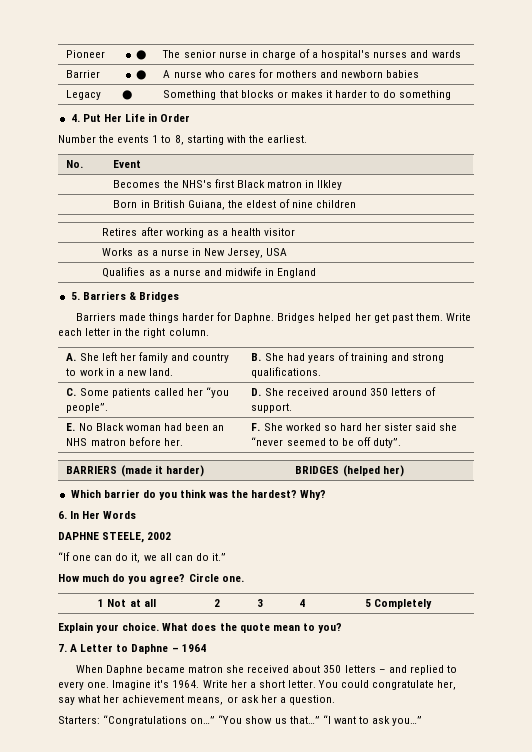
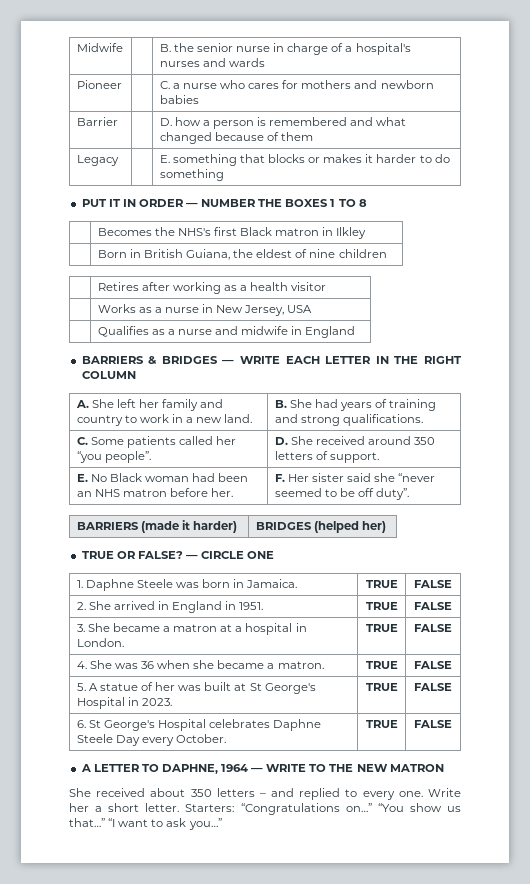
[66,50,106,58] [136,50,147,60] [162,50,181,58] Pioneer | ● | The -> [76,43,123,52] [159,43,194,52] Midwife | | B. the
[66,70,101,78] [136,70,147,80] [163,70,171,78] Barrier | ● | A -> [76,80,122,89] [159,81,180,89] Pioneer | | C. a
(420, 74) none -> [76,117,118,126] [159,117,407,129] [159,132,313,144] // Barrier | | D. how a person is remembered and what changed because of them
[122,90,133,100] [163,90,217,100] ● | Something -> [159,154,237,166] | E. something
[70,113,191,122] [58,135,307,145] [66,160,84,168] [113,160,142,168] 4. Put Her Life in Order // Number the events 1 to 8, starting with the earliest. // No. | Event -> [81,199,367,207] PUT IT IN ORDER — NUMBER THE BOXES 1 TO 8
[70,291,179,302] [75,312,471,323] [58,328,209,338] 5. Barriers & Bridges // Barriers made things harder for Daphne. Bridges helped her get past them. Write each letter in the right column. -> [81,356,462,364] [81,371,136,379] BARRIERS & BRIDGES — WRITE EACH LETTER IN THE RIGHT COLUMN
[263,423,381,431] She worked so hard her -> [287,474,309,482] Her
[70,489,327,500] [58,511,137,519] [58,532,172,543] [58,552,226,563] [58,573,244,584] [98,599,156,607] [214,599,220,607] [256,599,263,607] [298,599,305,607] [364,599,433,609] [58,622,342,633] [58,644,206,654] [75,665,245,675] Which barrier do you think was the hardest? Why? // 6. In Her Words // DAPHNE STEELE, 2002 // “If one can do it, we all can do it.” // How much do you agree? Circle one. // 1 Not at all | 2 | 3 | 4 | 5 Completely // Explain your choice. What does the quote mean to you? // 7. A Letter to Daphne – 1964 // When Daphne became matron she -> [81,551,275,559] [76,579,298,591] [365,580,398,588] [414,580,452,588] [76,601,264,613] [365,602,398,610] [414,602,452,610] [76,623,307,635] [76,638,124,647] [365,624,398,632] [414,624,452,632] [76,660,324,669] [365,661,398,669] [414,661,452,669] [76,682,316,694] [76,697,172,709] [365,683,398,691] [414,683,452,691] [76,719,322,731] [76,734,226,746] [365,720,398,728] [414,720,452,728] [80,764,444,774] [69,788,91,797] TRUE OR FALSE? — CIRCLE ONE // 1. Daphne Steele was born in Jamaica. | TRUE | FALSE // 2. She arrived in England in 1951. | TRUE | FALSE // 3. She became a matron at a hospital in London. | TRUE | FALSE // 4. She was 36 when she became a matron. | TRUE | FALSE // 5. A statue of her was built at St George's Hospital in 2023. | TRUE | FALSE // 6. St George's Hospital celebrates Daphne Steele Day every October. | TRUE | FALSE // A LETTER TO DAPHNE, 1964 — WRITE TO THE NEW MATRON // She
[112,680,200,690] Imagine it's 1964. -> (423, 794) none
[318,680,457,690] [58,695,335,705] You could congratulate her, say what her achievement means, or ask her a question. // -> (180, 807) none

